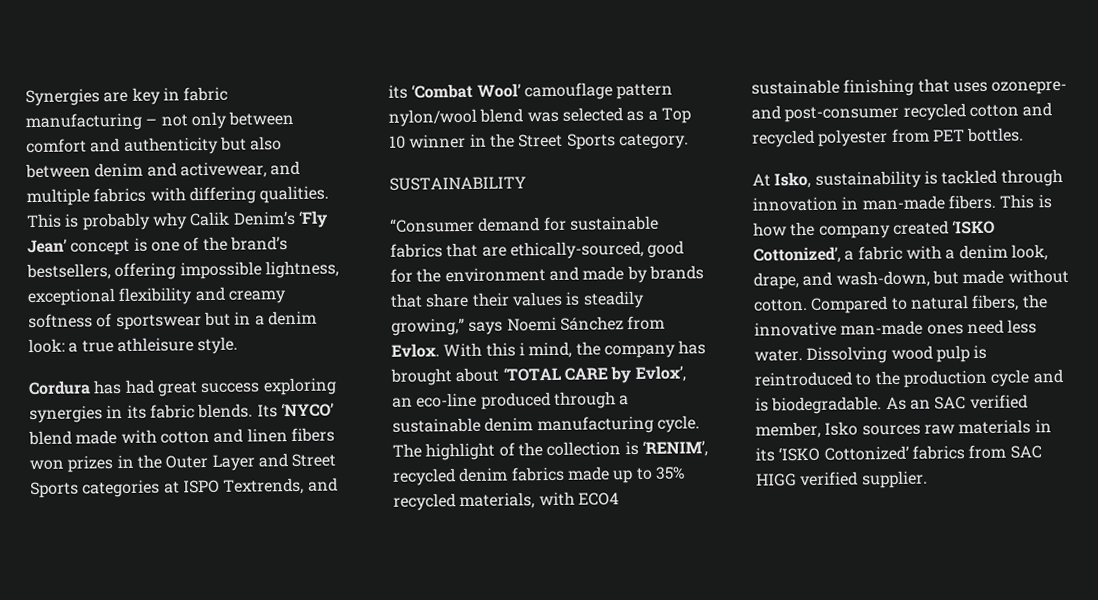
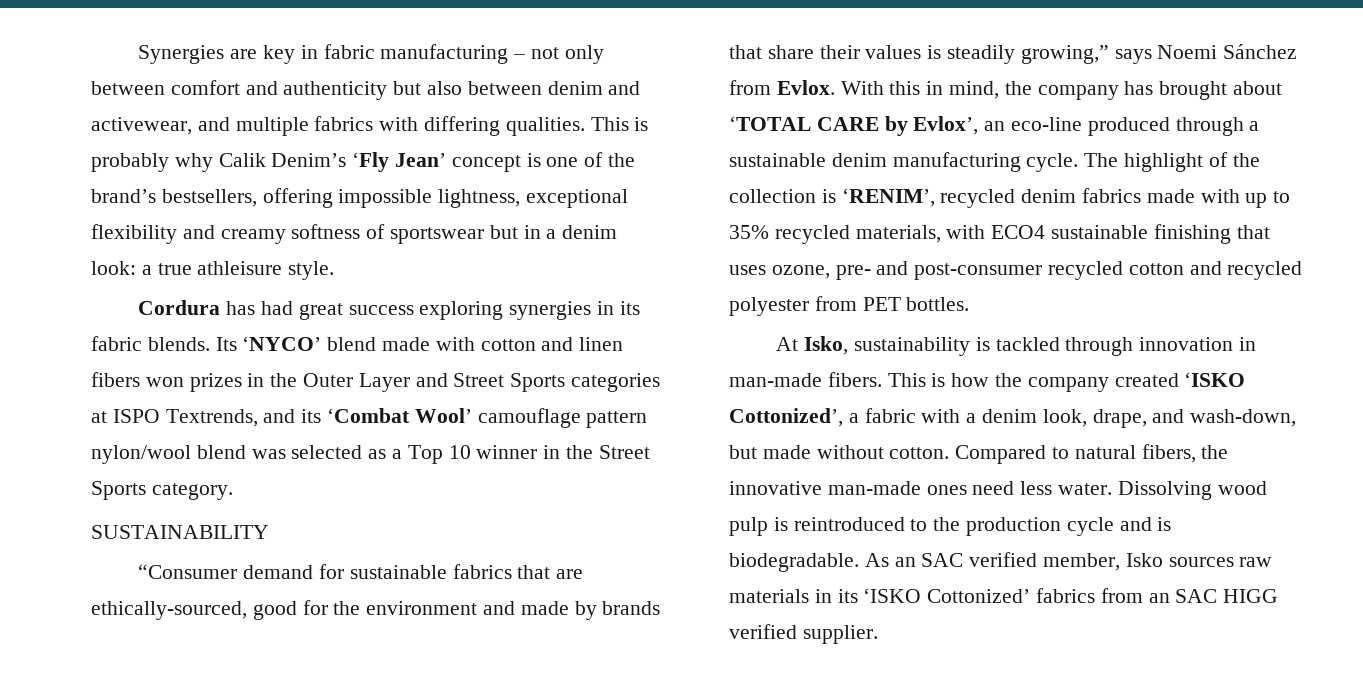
[518,342,525,356] i -> [926,81,944,95] in
(610, 473) none -> [1200,189,1240,203] with
[991,80,1068,95] ozonepre- -> [771,265,871,280] ozone, pre-
(1007, 452) none -> [1148,593,1170,603] an

